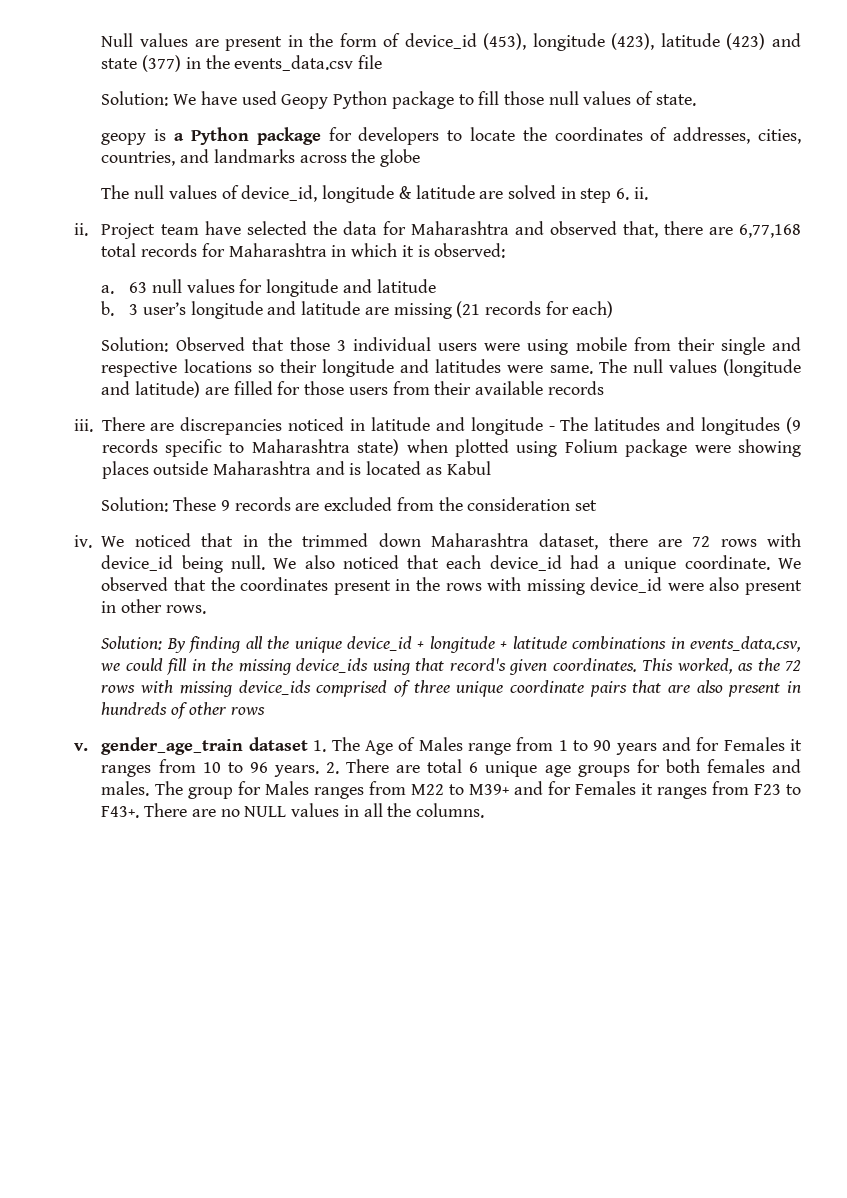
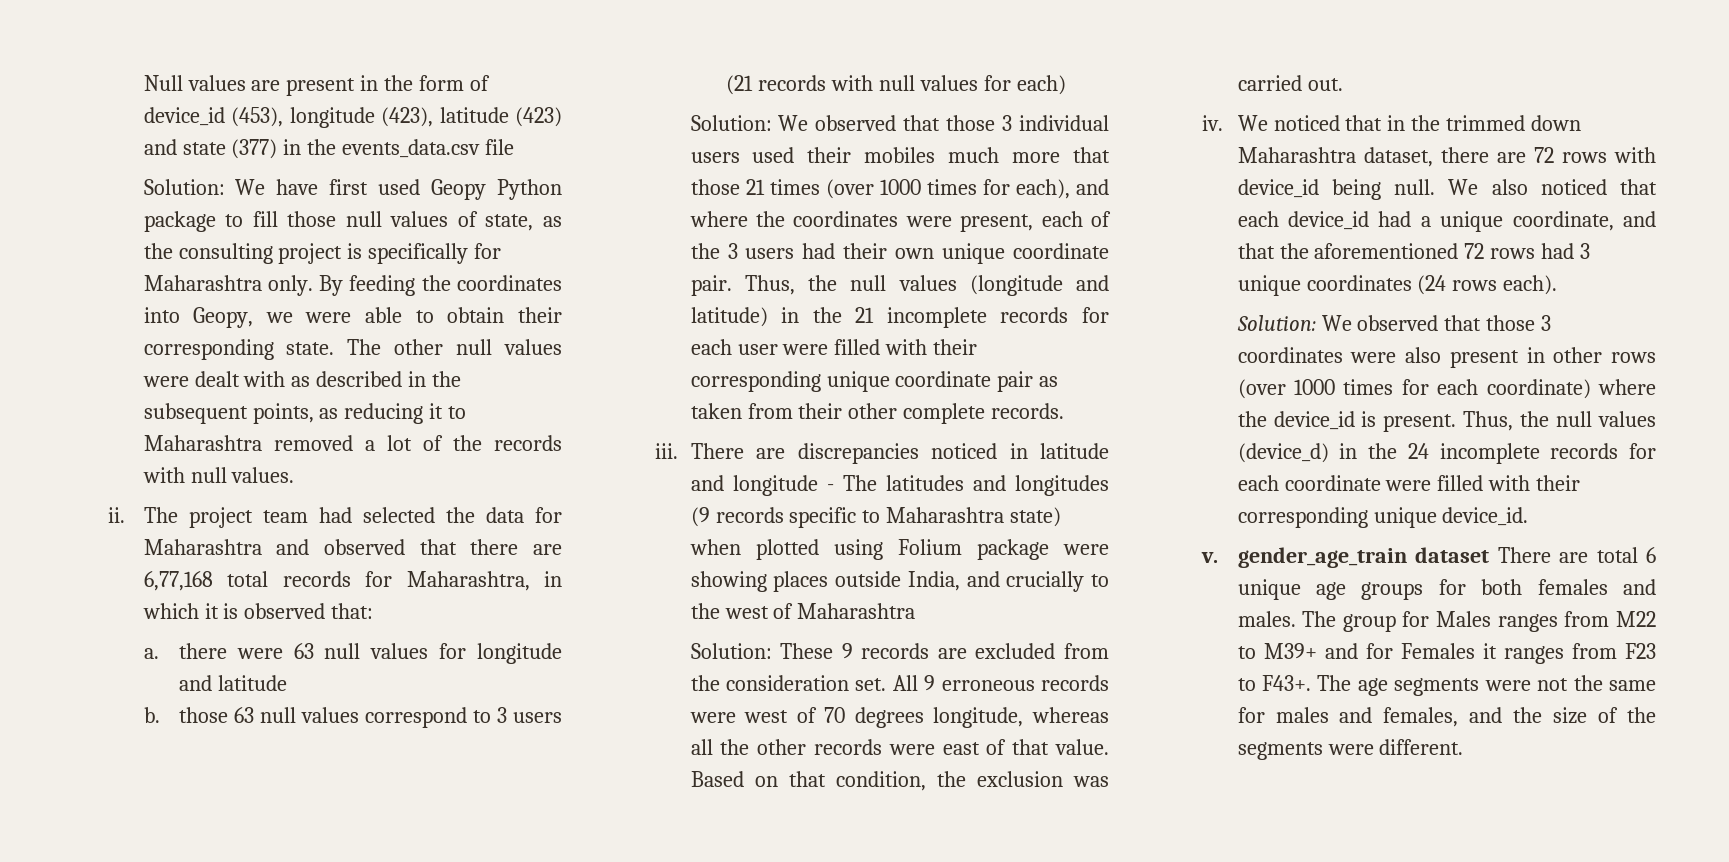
(237, 98) none -> [329,179,369,195] first
[655,94,696,106] [101,127,801,145] [101,149,421,167] [101,185,648,203] [73,221,241,239] state. // geopy is a Python package for developers to locate the coordinates of addresses, cities, countries, and landmarks across the globe // The null values of device_id, longitude & latitude are solved in step 6. ii. // ii. Project team have -> [485,214,562,231] [143,243,502,264] [143,275,562,296] [143,307,562,328] [143,339,562,360] [142,371,462,387] [143,403,467,424] [143,435,562,451] [142,467,295,483] [108,507,352,528] state, as the consulting project is specifically for Maharashtra only. By feeding the coordinates into Geopy, we were able to obtain their corresponding state. The other null values were dealt with as described in the subsequent points, as reducing it to Maharashtra removed a lot of the records with null values. // ii. The project team had
[622,221,658,238] that, -> [419,539,457,555] that
[228,243,327,257] Maharashtra -> [406,571,530,591] Maharashtra,
[434,243,506,258] observed: -> [244,603,374,619] observed that:
(115, 289) none -> [178,643,283,659] there were
[129,301,542,319] 3 user’s longitude and latitude are missing (21 records -> [178,707,562,728] [725,75,978,95] those 63 null values correspond to 3 users (21 records with null values
[175,337,245,351] Observed -> [778,115,897,131] We observed
[484,337,802,355] [101,359,627,377] were using mobile from their single and respective locations so their longitude and latitudes were same. The -> [752,147,1110,163] [690,179,1109,199] [689,211,1111,232] [690,243,1109,264] [690,275,838,296] used their mobiles much more that those 21 times (over 1000 times for each), and where the coordinates were present, each of the 3 users had their own unique coordinate pair. Thus, the
[204,381,604,395] are filled for those users from their available records -> [781,307,1109,328] [690,339,978,355] [690,371,1059,392] [690,403,1065,424] in the 21 incomplete records for each user were filled with their corresponding unique coordinate pair as taken from their other complete records.
[212,461,491,475] Maharashtra and is located as Kabul -> [907,571,1109,592] [690,603,916,619] India, and crucially to the west of Maharashtra
[575,500,598,511] set -> [855,675,1109,691] [689,707,1109,728] [690,739,1109,755] [690,771,1109,791] [1237,75,1343,91] set. All 9 erroneous records were west of 70 degrees longitude, whereas all the other records were east of that value. Based on that condition, the exclusion was carried out.
[684,555,801,570] [101,577,663,595] coordinate. We observed that the coordinates present in the rows with missing device_id -> [1512,211,1656,231] [1237,243,1591,259] [1237,275,1558,296] [1236,315,1552,331] [1237,347,1343,363] coordinate, and that the aforementioned 72 rows had 3 unique coordinates (24 rows each). // Solution: We observed that those 3 coordinates
[165,605,206,614] [101,636,802,653] [100,658,802,675] [101,680,801,697] [101,702,265,719] [73,737,803,755] [101,759,340,777] rows. // Solution: By finding all the unique device_id + longitude + latitude combinations in events_data.csv, we could fill in the missing device_ids using that record's given coordinates. This worked, as the 72 rows with missing device_ids comprised of three unique coordinate pairs that are also present in hundreds of other rows // v. gender_age_train dataset 1. The Age of Males range from 1 to 90 years and for Females it ranges from 10 to 96 years. 2. -> [1611,352,1656,363] [1237,379,1656,399] [1237,411,1656,432] [1237,443,1656,464] [1237,475,1581,491] [1237,507,1529,528] [1201,547,1490,568] rows (over 1000 times for each coordinate) where the device_id is present. Thus, the null values (device_d) in the 24 incomplete records for each coordinate were filled with their corresponding unique device_id. // v. gender_age_train dataset
[144,803,485,818] There are no NULL values in all the columns. -> [1317,675,1656,696] [1237,707,1656,727] [1237,739,1464,760] The age segments were not the same for males and females, and the size of the segments were different.

